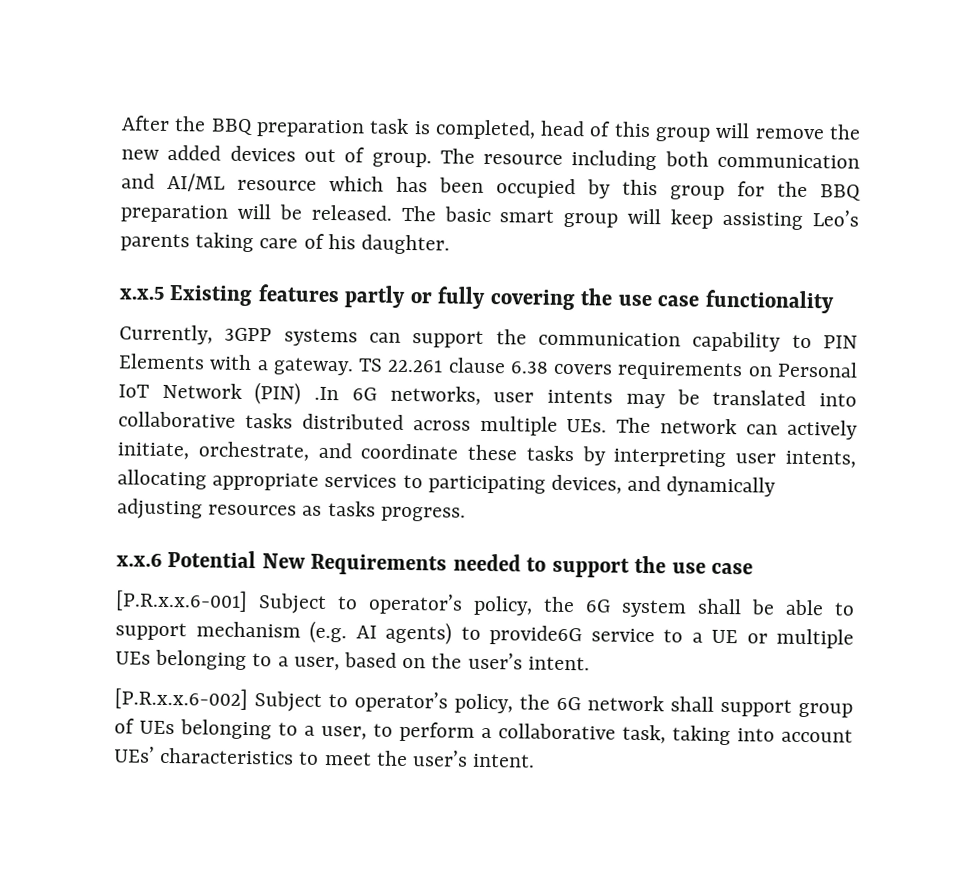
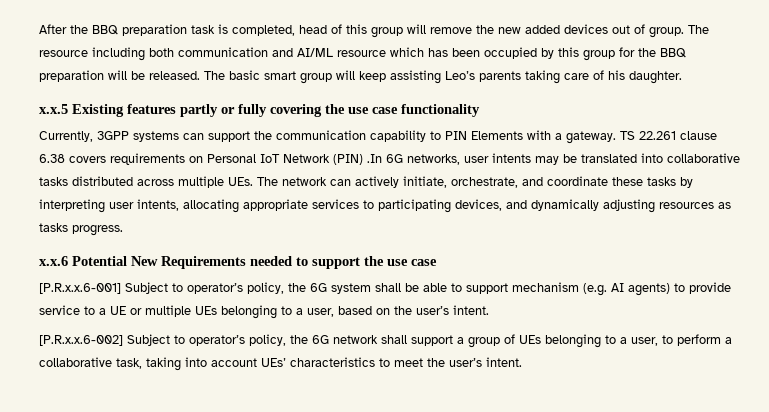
[489,625,582,646] provide6G -> [689,282,731,294] provide
(792, 707) none -> [457,337,464,344] a

